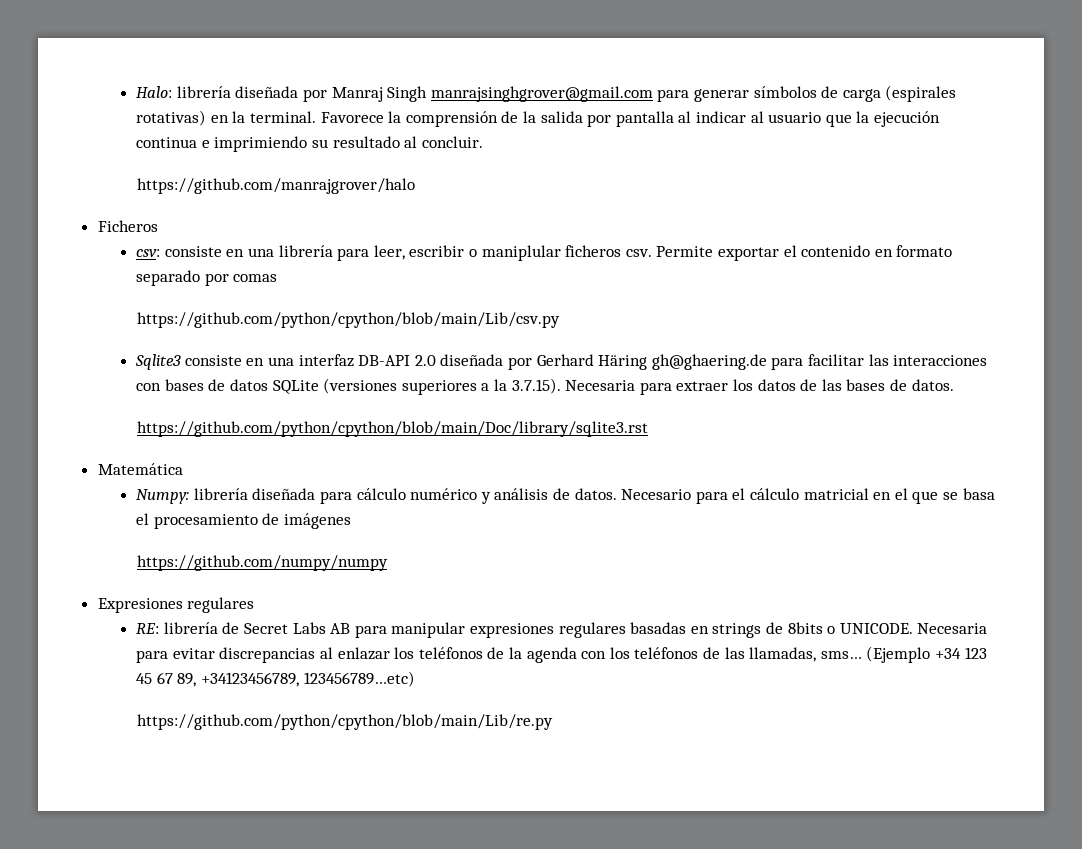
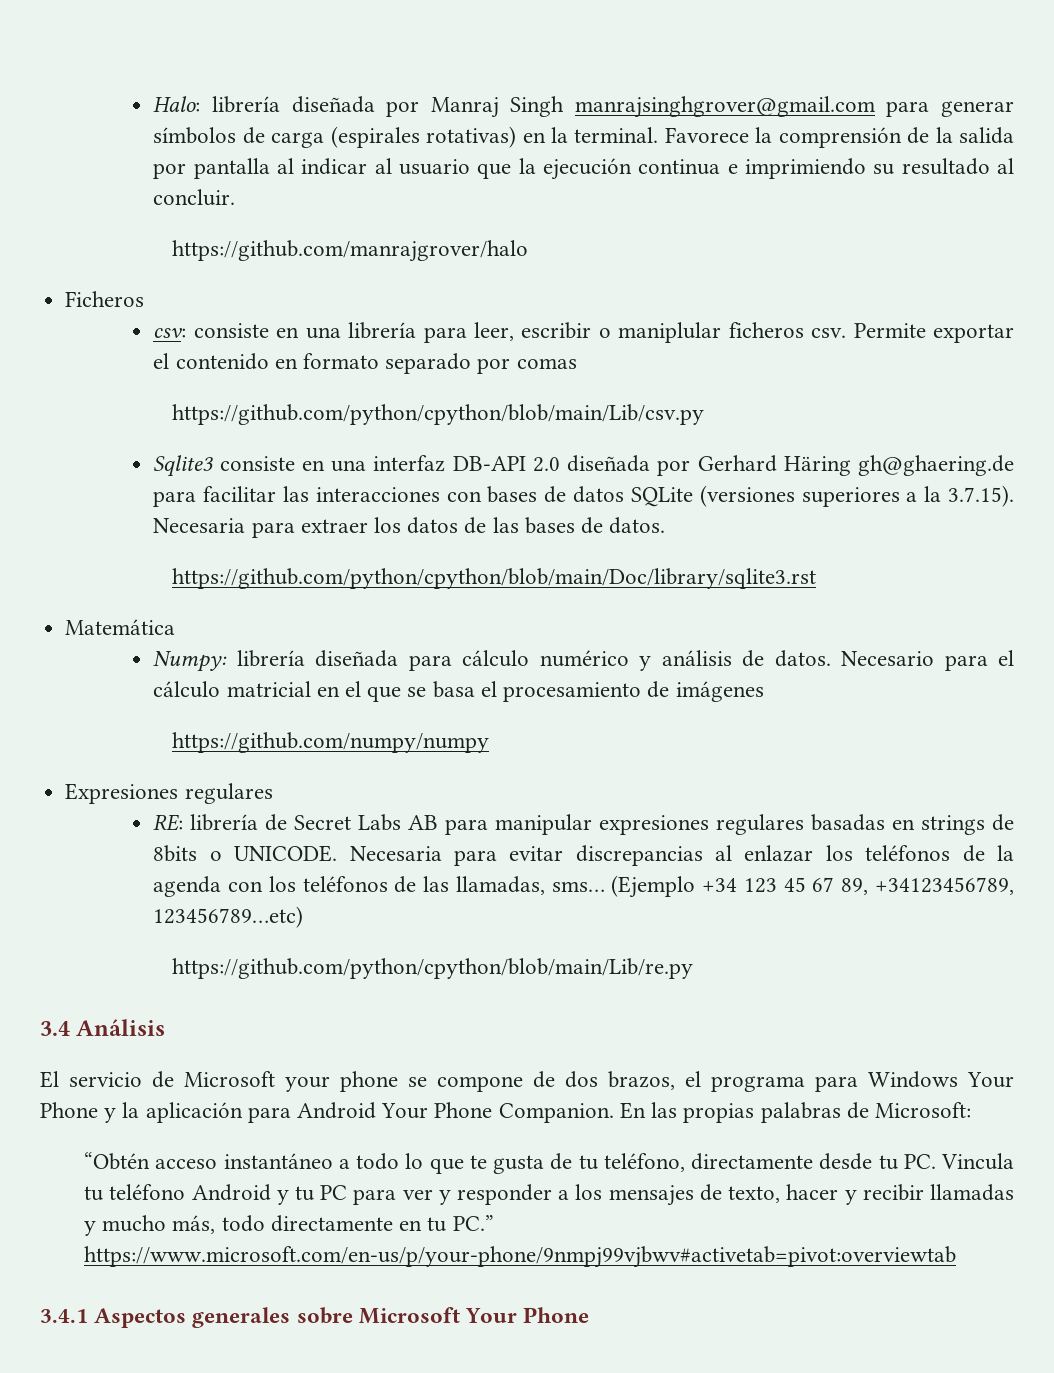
(553, 722) none -> [40,1019,166,1036] [40,1071,1014,1092] [40,1102,971,1123] [84,1152,1015,1174] [84,1184,1014,1206] [84,1215,494,1236] [84,1246,957,1268] [40,1307,590,1328] // 3.4 Análisis // El servicio de Microsoft your phone se compone de dos brazos, el programa para Windows Your Phone y la aplicación para Android Your Phone Companion. En las propias palabras de Microsoft: // “Obtén acceso instantáneo a todo lo que te gusta de tu teléfono, directamente desde tu PC. Vincula tu teléfono Android y tu PC para ver y responder a los mensajes de texto, hacer y recibir llamadas y mucho más, todo directamente en tu PC.” https://www.microsoft.com/en-us/p/your-phone/9nmpj99vjbwv#activetab=pivot:overviewtab // 3.4.1 Aspectos generales sobre Microsoft Your Phone

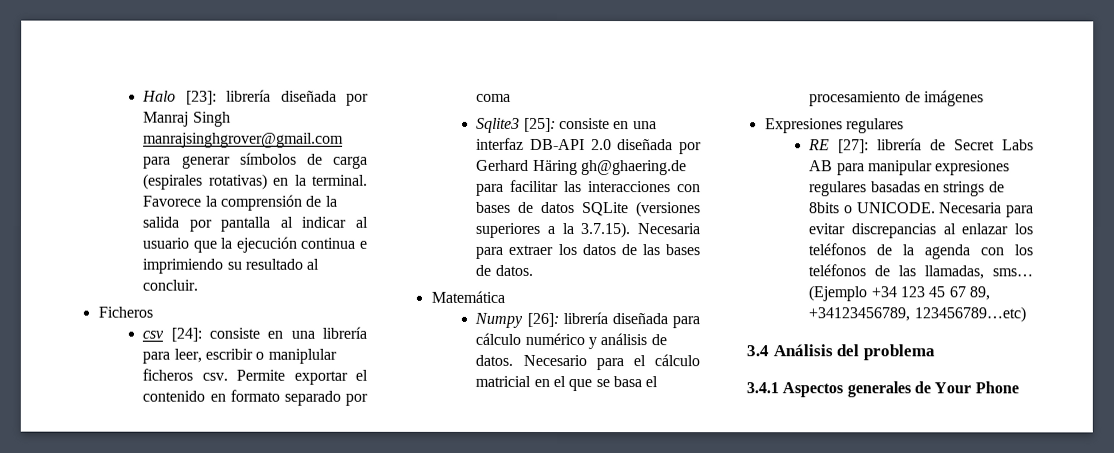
[153,96,201,112] Halo: -> [142,90,217,105] Halo [23]:
[172,240,529,262] // https://github.com/manrajgrover/halo -> (199, 285) none
[153,328,187,338] csv: -> [142,327,202,342] csv [24]:
[516,358,577,369] [172,404,705,425] comas // https://github.com/python/cpython/blob/main/Lib/csv.py -> [476,93,512,102] coma
(214, 466) none -> [523,117,556,132] [25]:
[172,568,817,589] // https://github.com/python/cpython/blob/main/Doc/library/sqlite3.rst -> (533, 270) none
[153,651,228,672] Numpy: -> [474,312,559,328] Numpy [26]:
[172,732,490,753] // https://github.com/numpy/numpy -> (985, 98) none
[153,814,184,831] RE: -> [808,139,870,154] RE [27]:
[172,958,694,979] // https://github.com/python/cpython/blob/main/Lib/re.py -> (1026, 314) none
[40,1071,1014,1092] [40,1102,971,1123] [84,1152,1015,1174] [84,1184,1014,1206] [84,1215,494,1236] [84,1246,957,1268] // El servicio de Microsoft your phone se compone de dos brazos, el programa para Windows Your Phone y la aplicación para Android Your Phone Companion. En las propias palabras de Microsoft: // “Obtén acceso instantáneo a todo lo que te gusta de tu teléfono, directamente desde tu PC. Vincula tu teléfono Android y tu PC para ver y responder a los mensajes de texto, hacer y recibir llamadas y mucho más, todo directamente en tu PC.” https://www.microsoft.com/en-us/p/your-phone/9nmpj99vjbwv#activetab=pivot:overviewtab -> [836,344,935,361] del problema
[296,1307,460,1324] sobre Microsoft -> [913,381,931,394] de

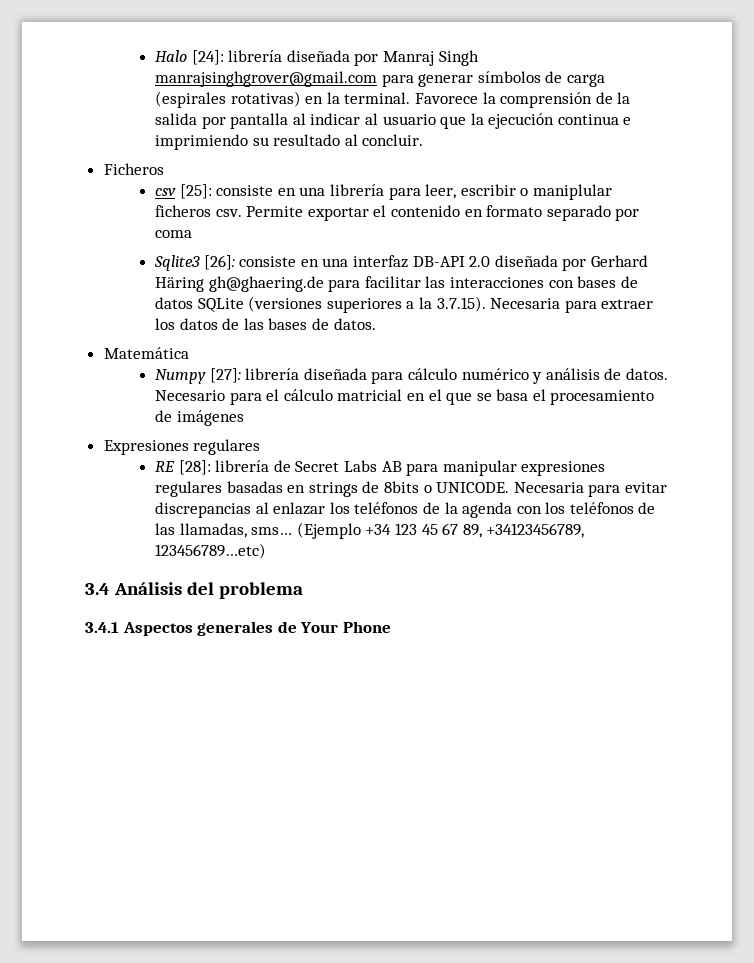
[185,90,217,105] [23]: -> [191,50,224,65] [24]:
[170,327,202,342] [24]: -> [179,184,212,199] [25]:
[523,117,556,132] [25]: -> [203,255,235,270] [26]:
[526,312,559,328] [26]: -> [209,368,241,383] [27]:
[838,139,870,154] [27]: -> [178,460,211,475] [28]:

